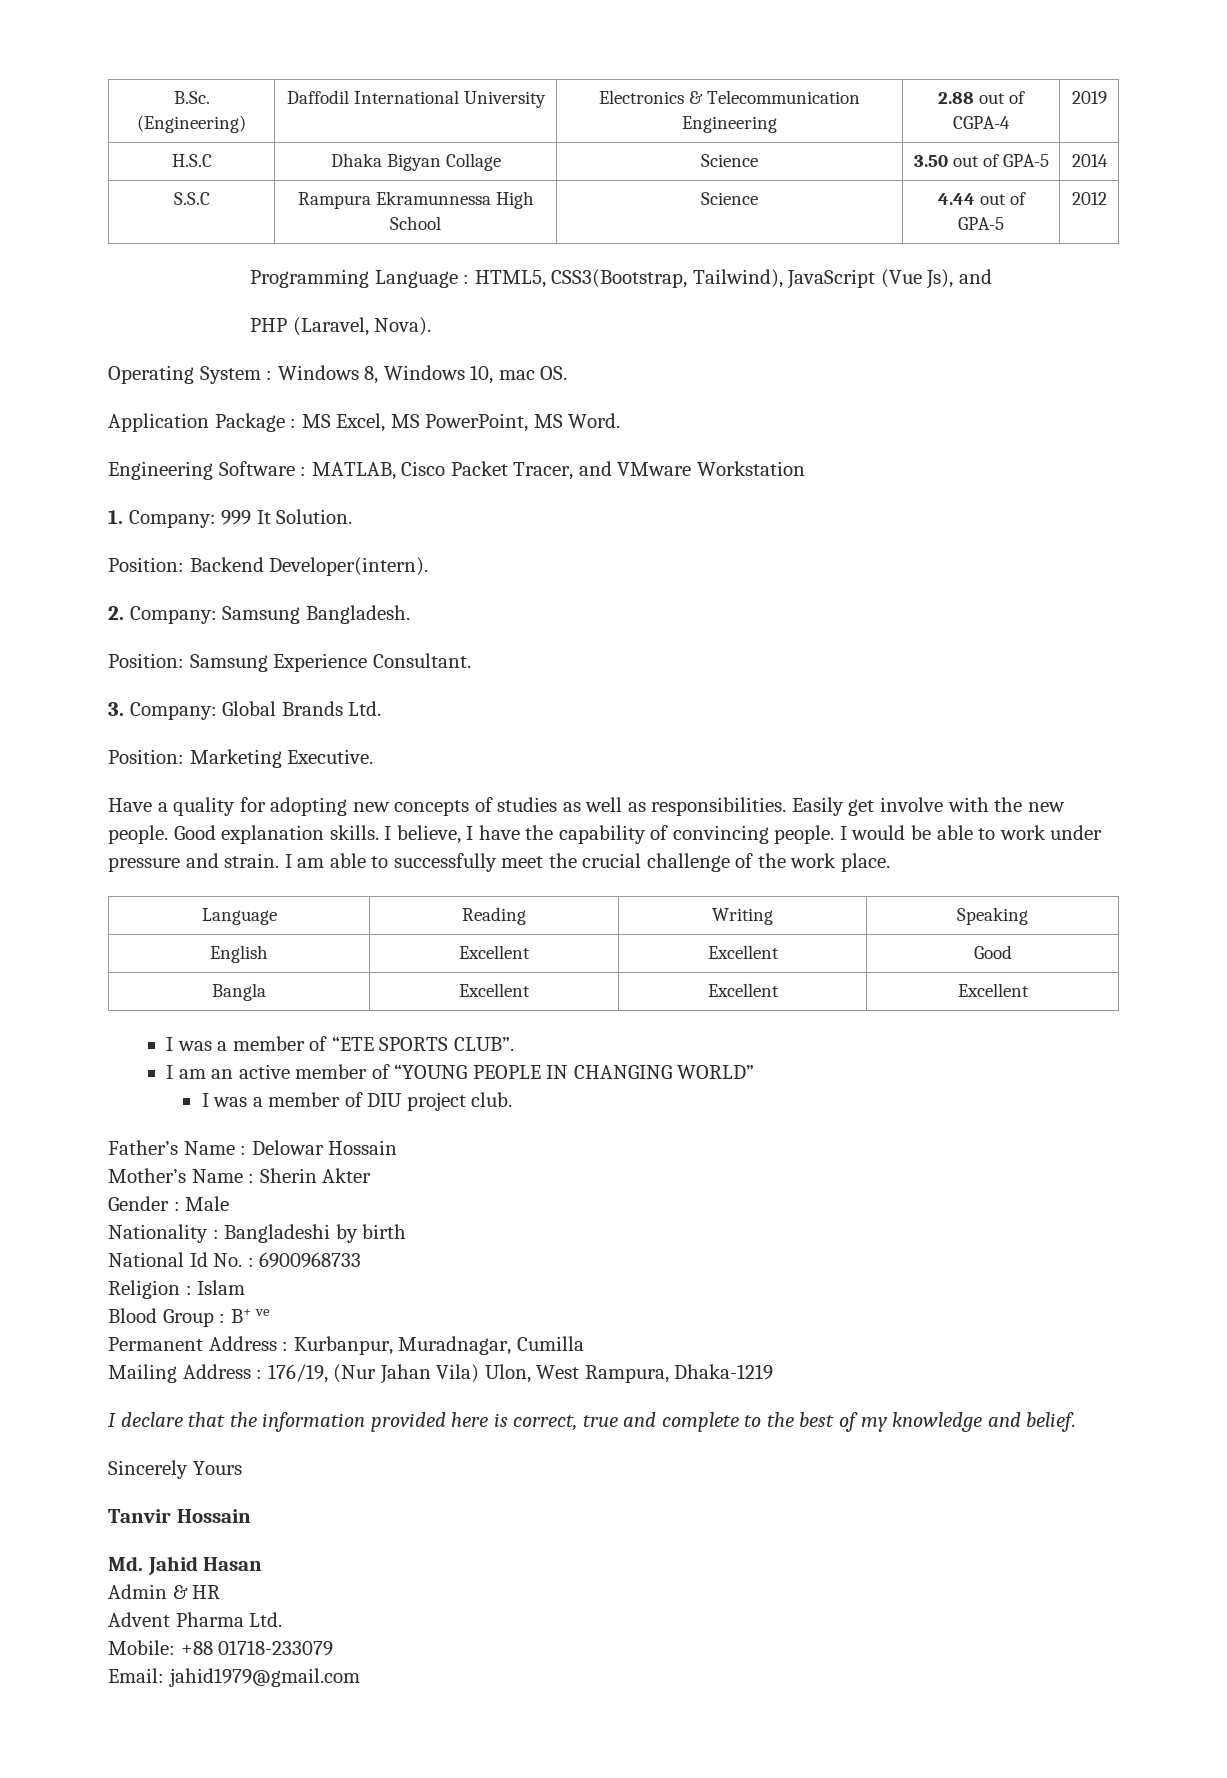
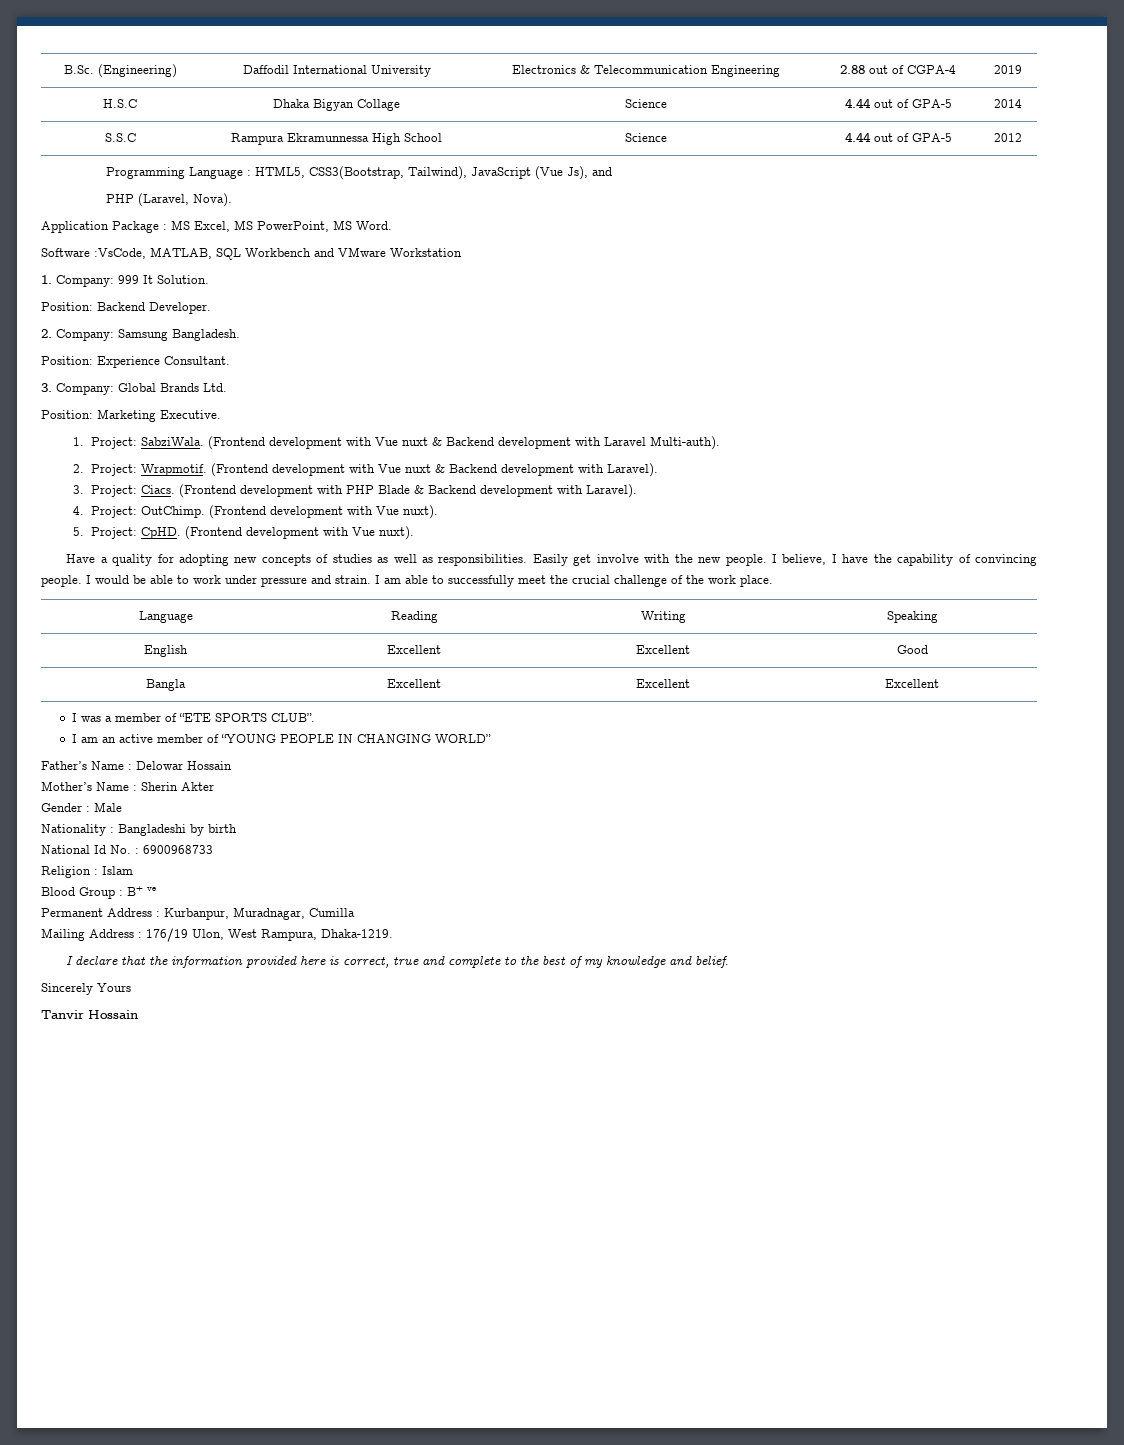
[913,155,948,167] 3.50 -> [844,98,871,108] 4.44
[108,365,568,384] // Operating System : Windows 8, Windows 10, mac OS. -> (232, 200) none
[108,461,574,480] Engineering Software : MATLAB, Cisco Packet Tracer, -> [41,247,311,260] Software :VsCode, MATLAB, SQL Workbench
[269,557,429,576] Developer(intern). -> [149,302,211,314] Developer.
[189,654,268,672] Samsung -> (93, 360) none
(374, 756) none -> [73,436,720,450] [73,463,658,477] [73,484,637,498] [73,505,438,519] [73,526,414,540] // 1. Project: SabziWala. (Frontend development with Vue nuxt & Backend development with Laravel Multi-auth). // 2. Project: Wrapmotif. (Frontend development with Vue nuxt & Backend development with Laravel). // 3. Project: Ciacs. (Frontend development with PHP Blade & Backend development with Laravel). // 4. Project: OutChimp. (Frontend development with Vue nuxt). // 5. Project: CpHD. (Frontend development with Vue nuxt).
[173,825,379,844] Good explanation skills. -> (767, 560) none
[201,1092,513,1111] // I was a member of DIU project club. -> (491, 738) none
[267,1364,480,1384] 176/19, (Nur Jahan Vila) -> [146,928,188,942] 176/19
[674,1364,774,1380] Dhaka-1219 -> [321,929,393,938] Dhaka-1219.
[108,1556,263,1575] [108,1584,221,1599] [108,1612,283,1627] [108,1640,334,1656] [108,1668,360,1687] // Md. Jahid Hasan // Admin & HR // Advent Pharma Ltd. // Mobile: +88 01718-233079 // Email: jahid1979@gmail.com -> (138, 1014) none

